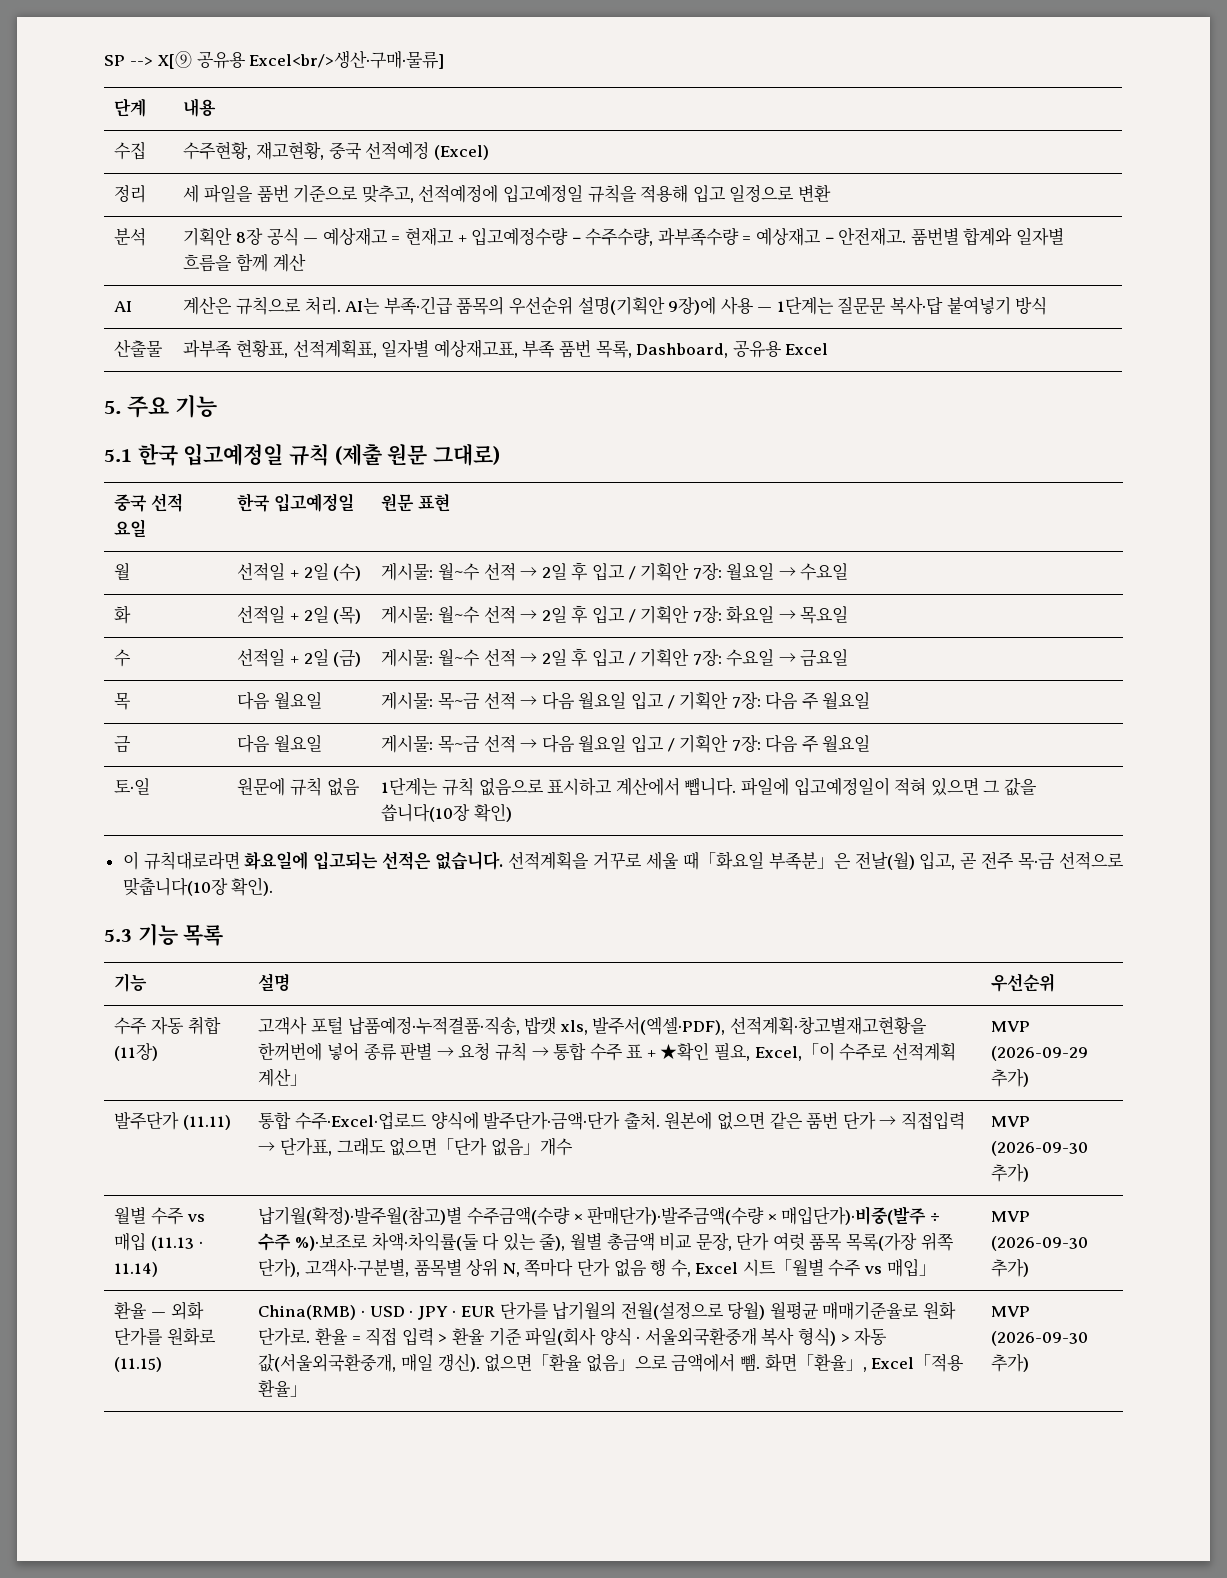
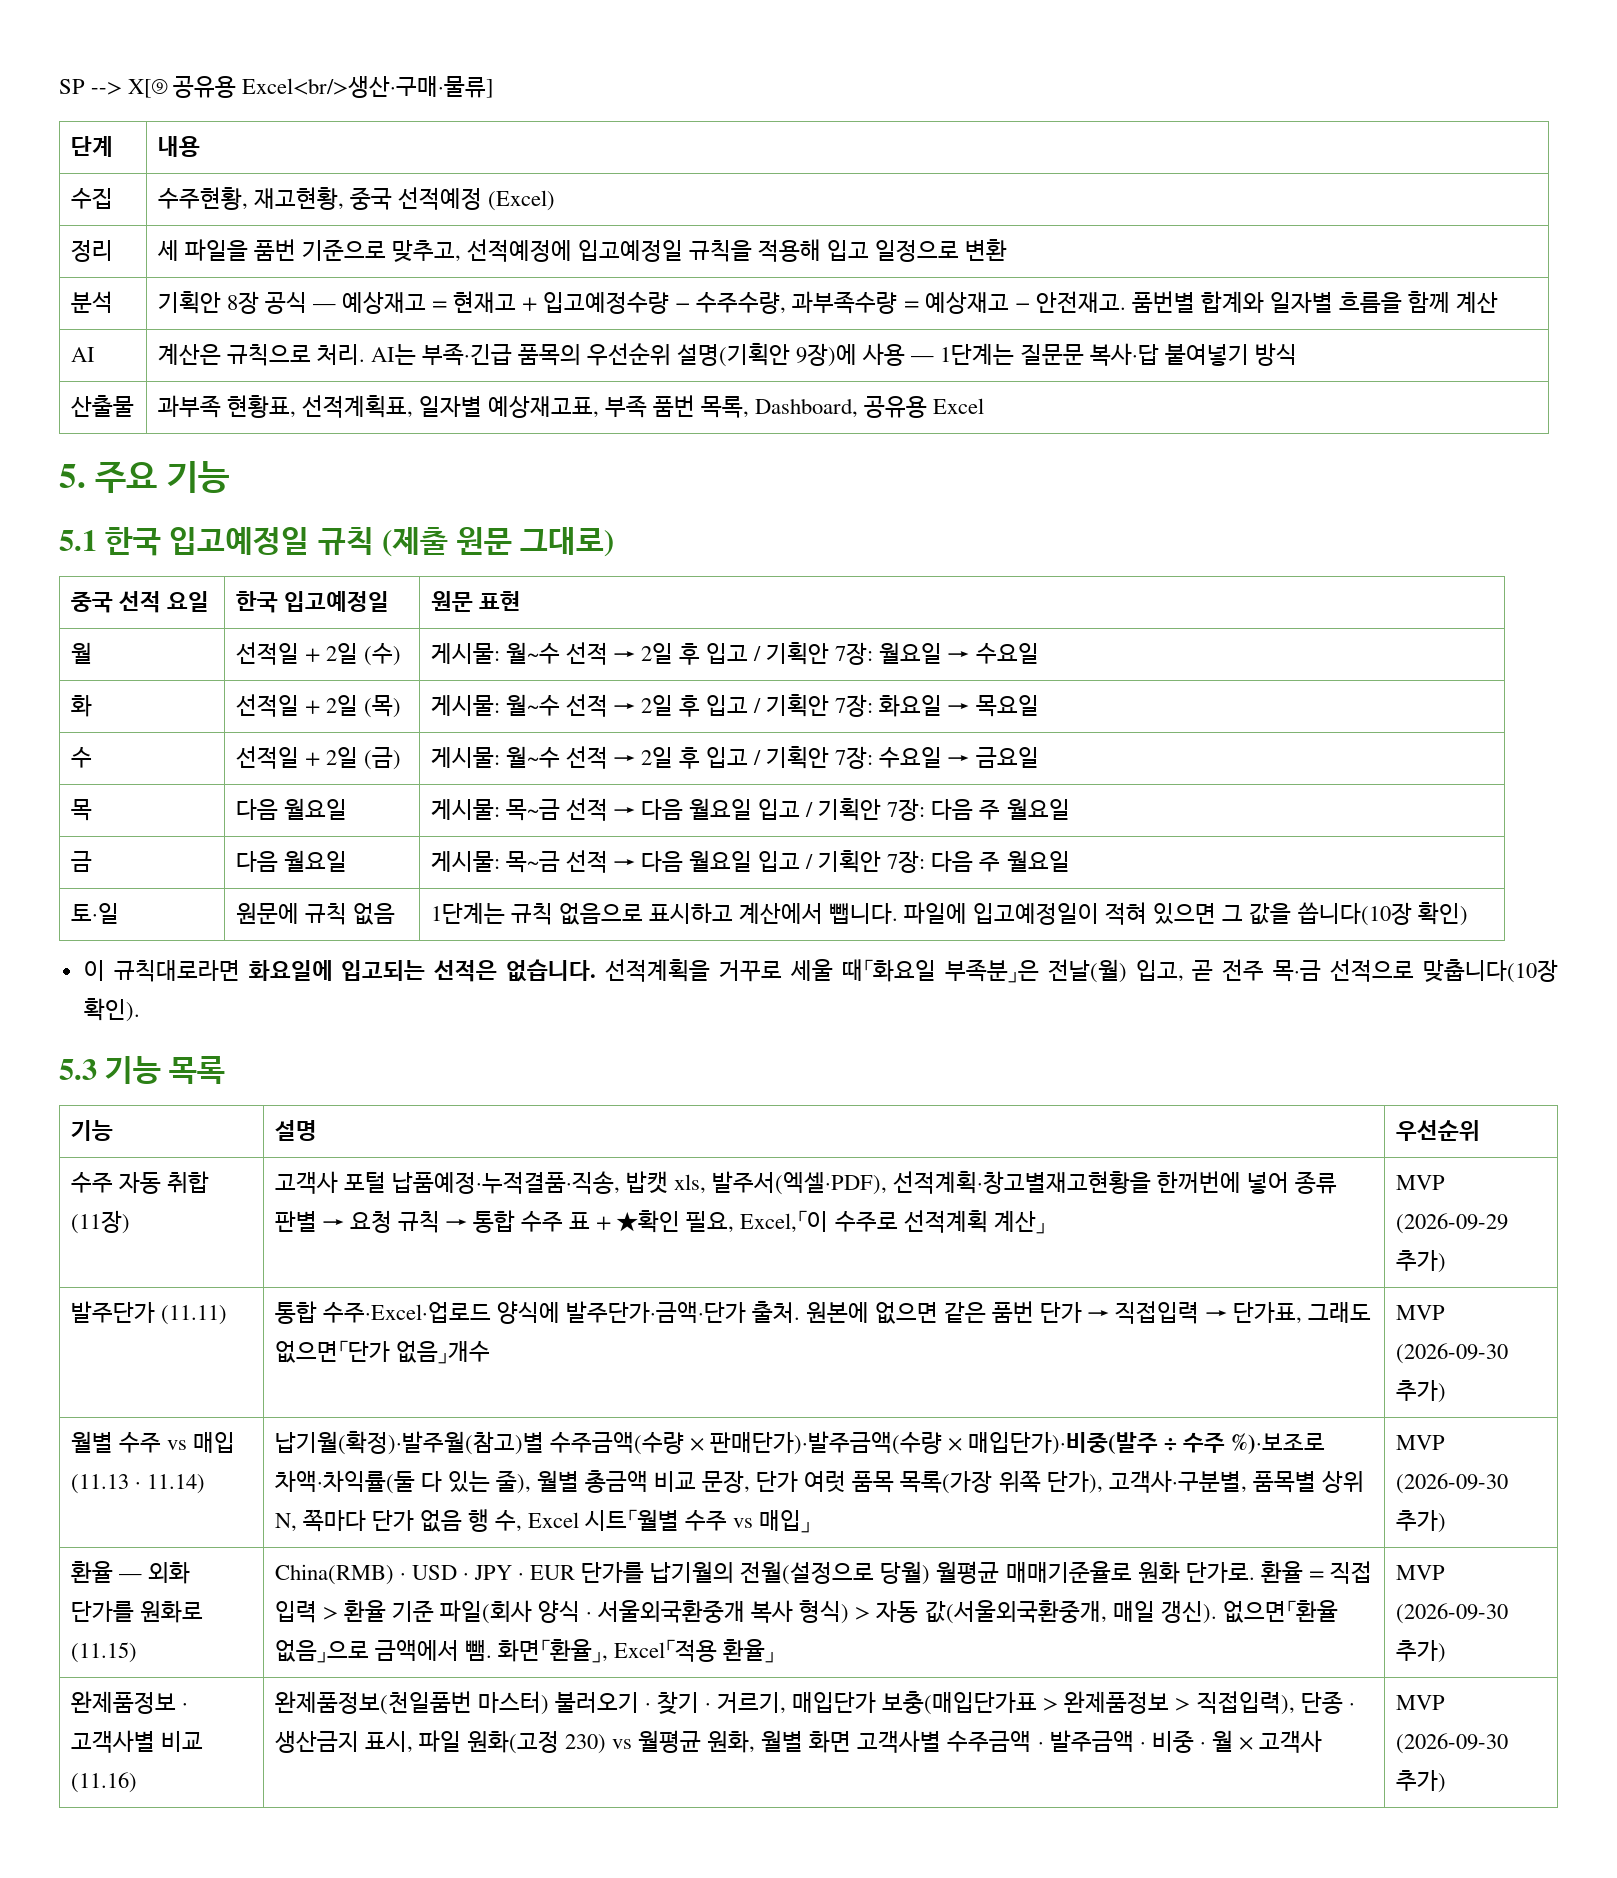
(1030, 1363) none -> [70,1691,188,1714] [70,1730,203,1753] [70,1772,137,1793] [274,1691,1355,1715] [274,1730,1323,1754] [1395,1695,1445,1710] [1395,1733,1508,1754] [1395,1770,1446,1793] // 완제품정보 · 고객사별 비교 (11.16) | 완제품정보(천일품번 마스터) 불러오기 · 찾기 · 거르기, 매입단가 보충(매입단가표 > 완제품정보 > 직접입력), 단종 · 생산금지 표시, 파일 원화(고정 230) vs 월평균 원화, 월별 화면 고객사별 수주금액 · 발주금액 · 비중 · 월 × 고객사 | MVP (2026-09-30 추가)

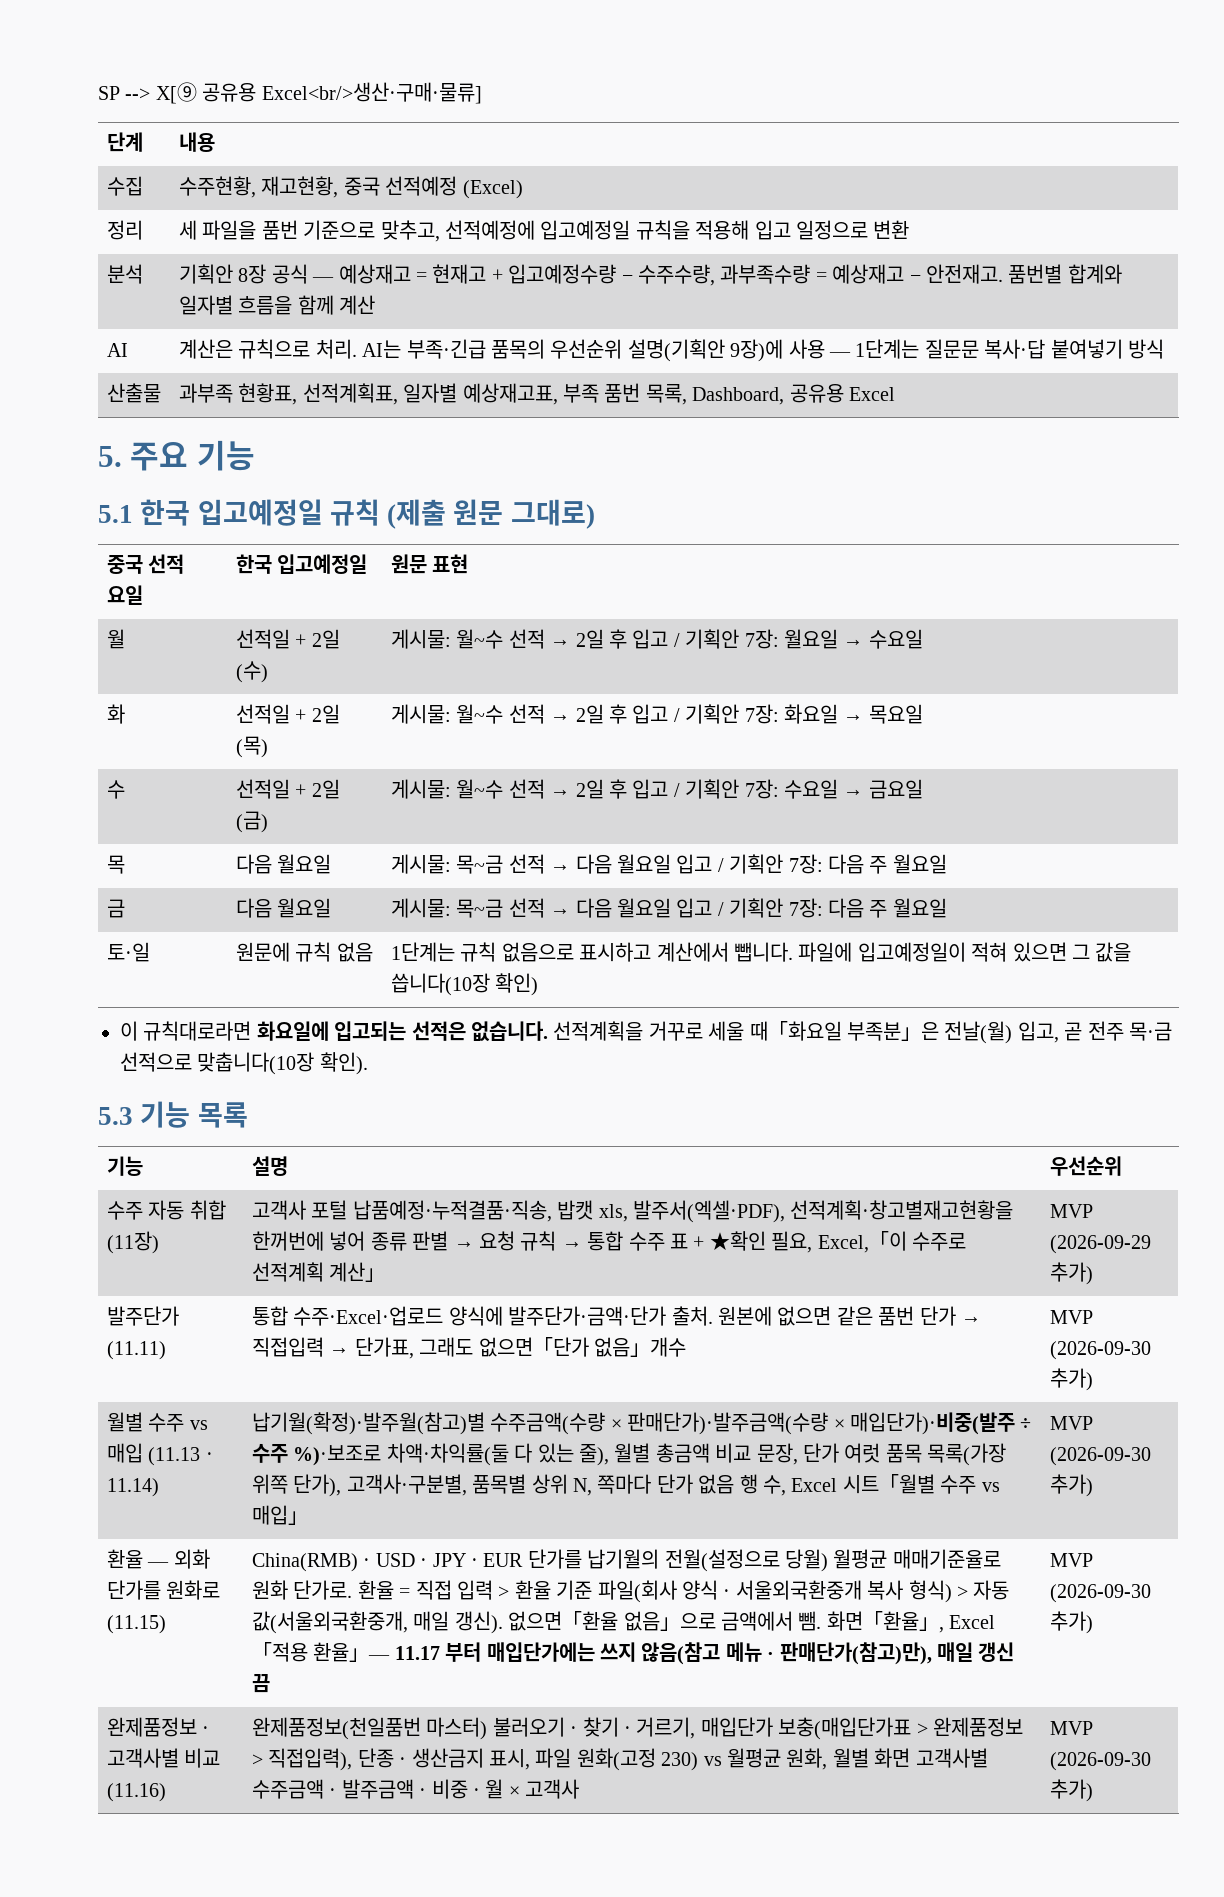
(775, 1657) none -> [368,1642,1015,1665] [251,1674,270,1693] — 11.17 부터 매입단가에는 쓰지 않음(참고 메뉴 · 판매단가(참고)만), 매일 갱신 끔

